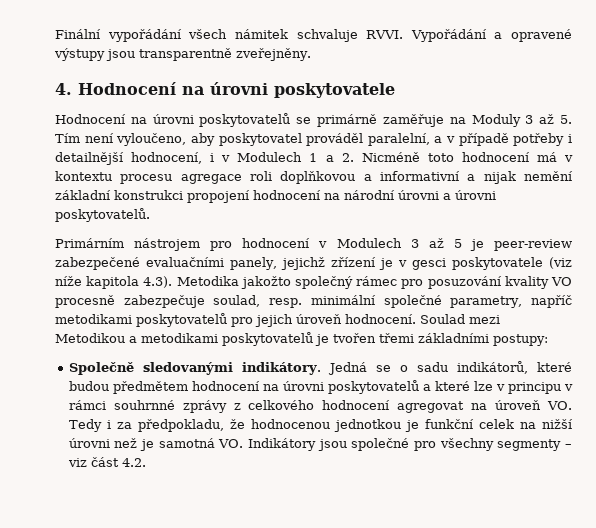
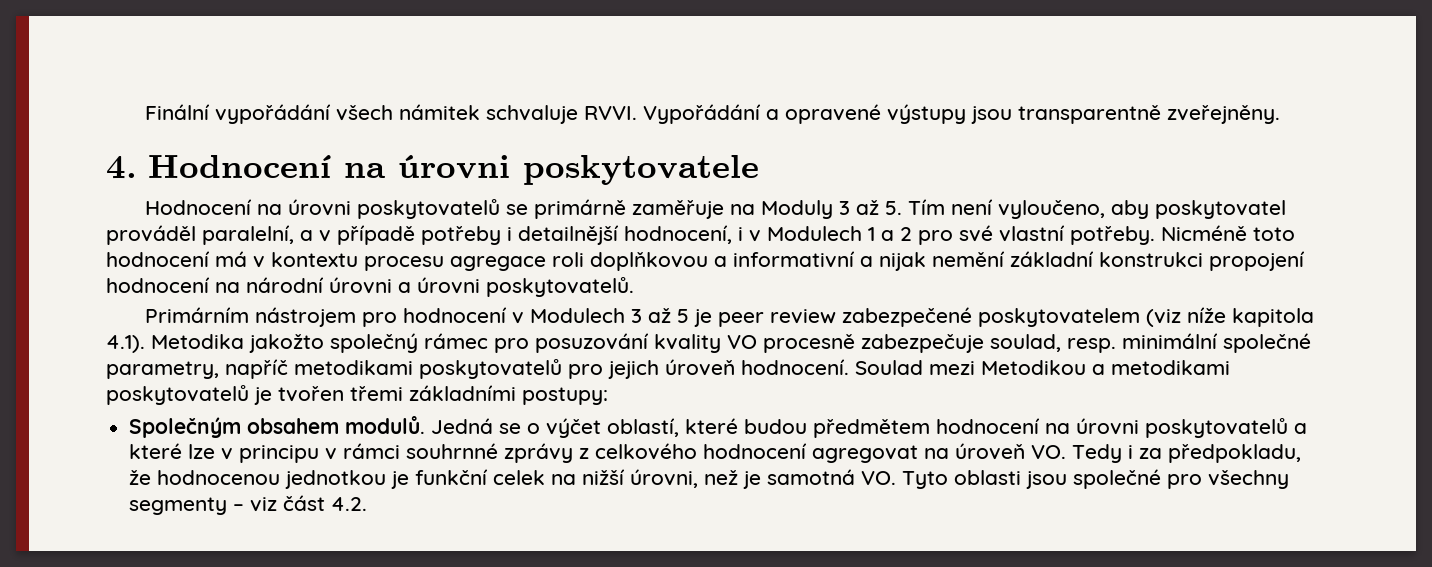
[341,153,354,162] 2. -> [900,225,1155,245] 2 pro své vlastní potřeby.
[494,239,573,251] [55,257,543,270] peer-review zabezpečené evaluačními panely, jejichž zřízení je v gesci poskytovatele -> [718,307,1141,327] peer review zabezpečené poskytovatelem
[143,276,173,288] 4.3). -> [106,335,145,353] 4.1).
[68,362,321,375] Společně sledovanými indikátory. -> [129,416,426,438] Společným obsahem modulů.
[416,361,528,374] sadu indikátorů, -> [546,418,680,438] výčet oblastí,
[68,438,110,448] úrovni -> [630,469,699,488] úrovni,
[248,438,317,451] Indikátory -> [902,470,1022,489] Tyto oblasti

